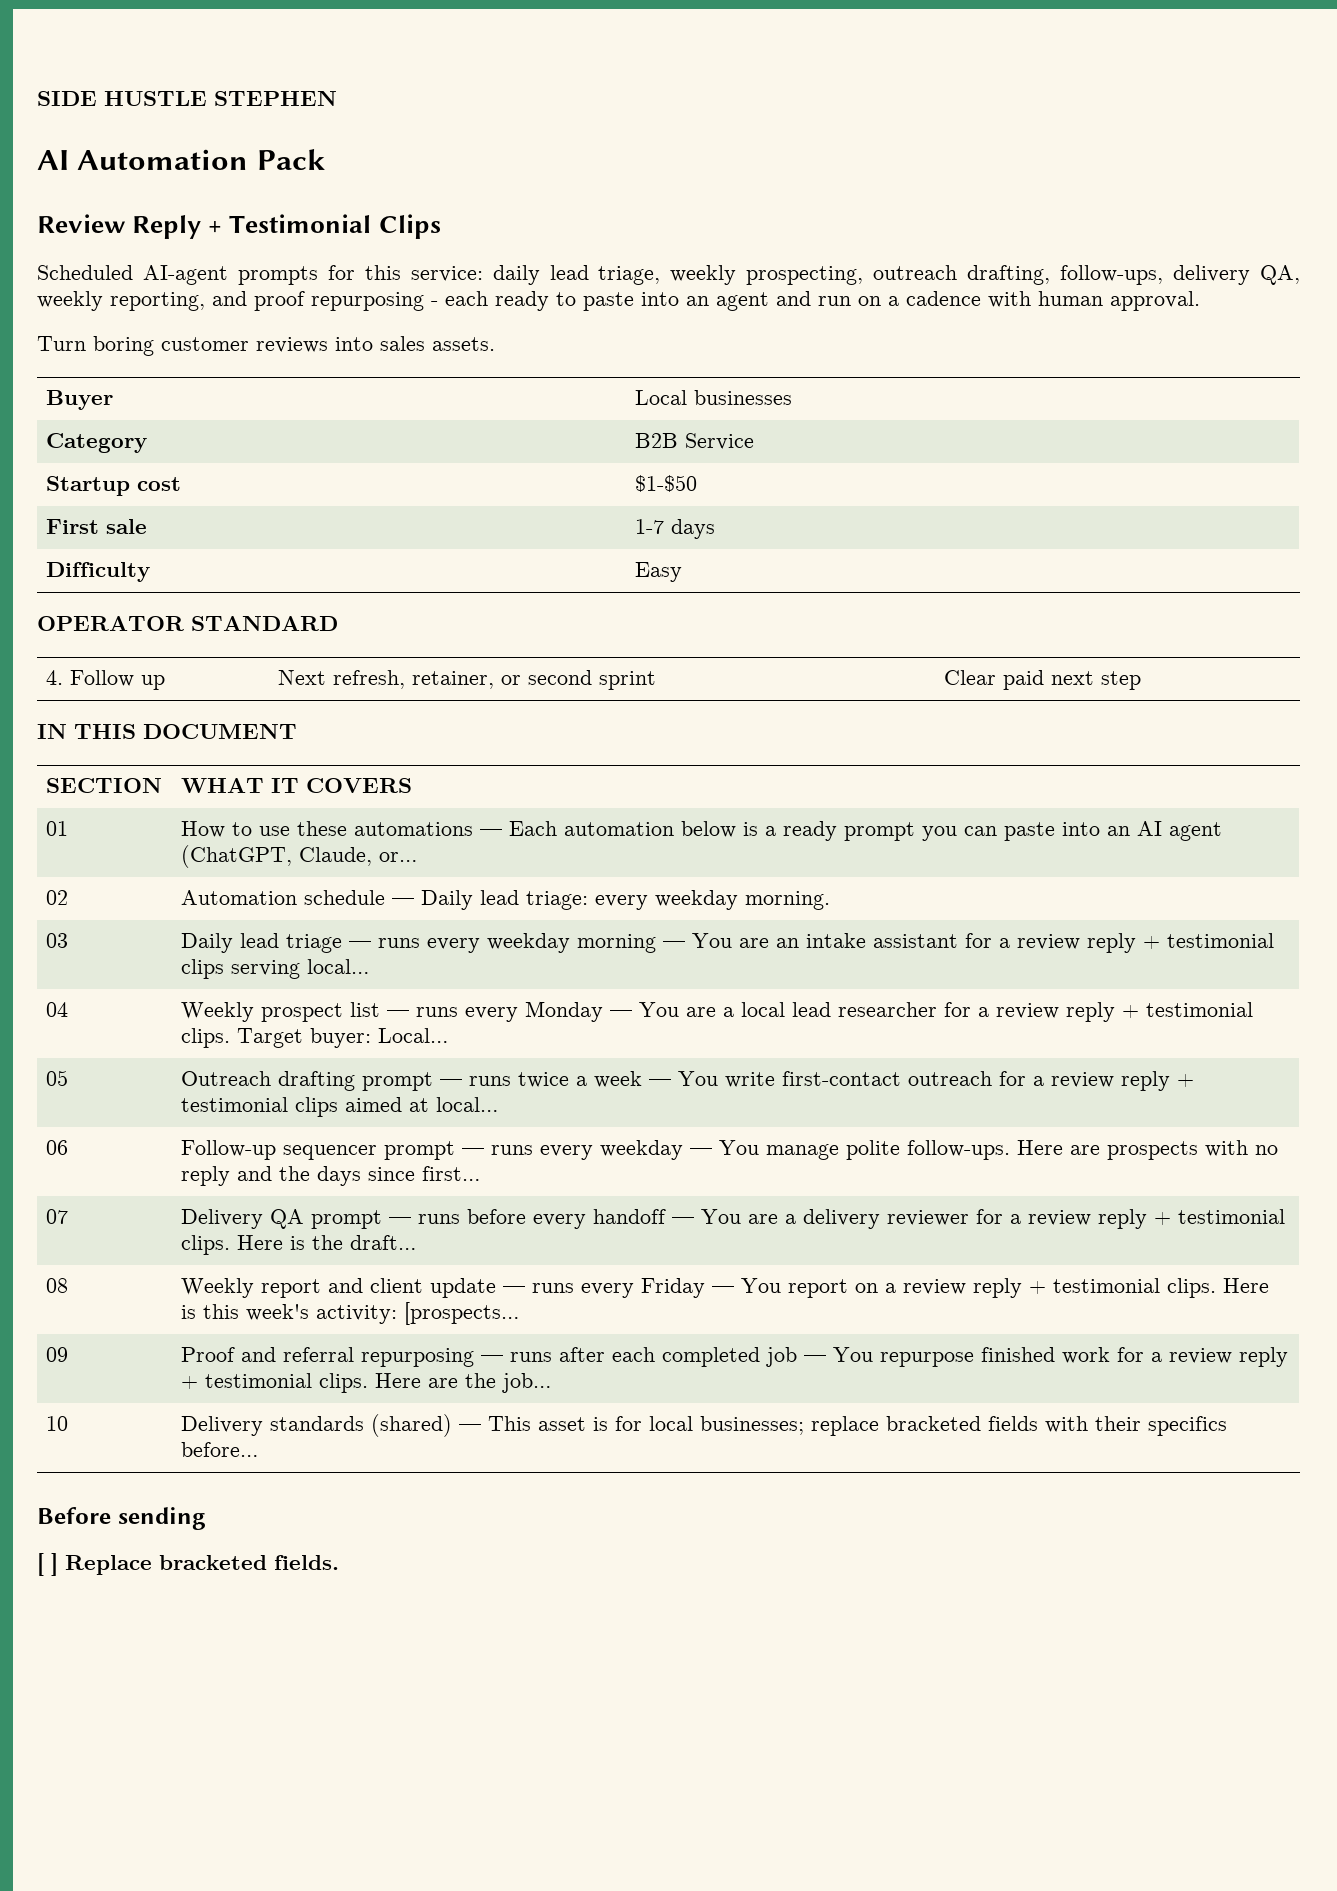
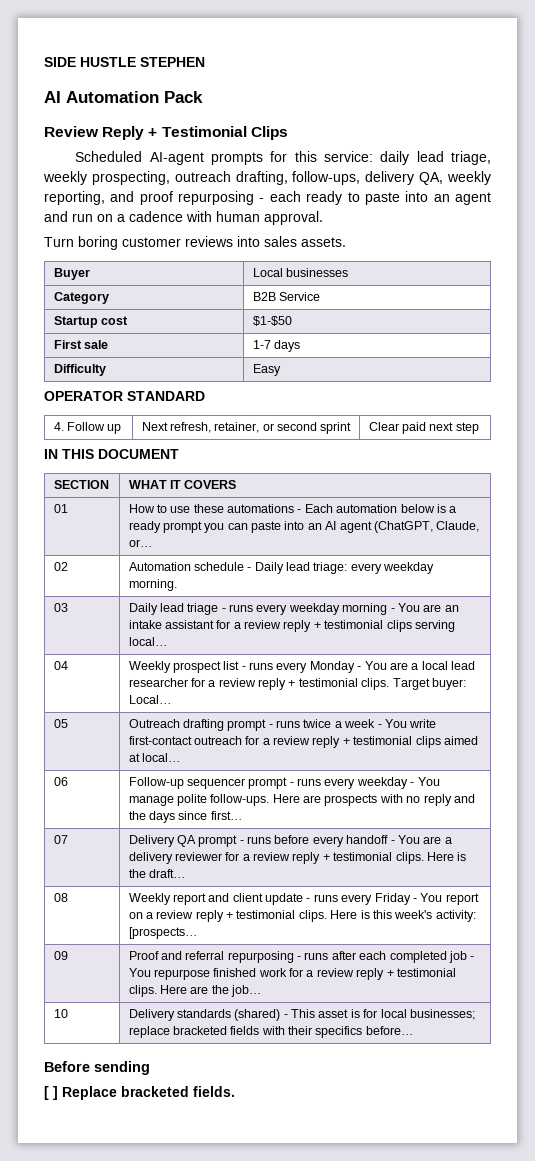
[480,829,503,836] — -> [297,509,302,513] -
[392,898,415,905] — -> [247,567,252,571] -
[349,941,372,948] — -> [221,608,226,612] -
[663,941,686,948] — -> [390,608,395,612] -
[387,1010,410,1017] — -> [241,666,246,670] -
[610,1010,633,1017] — -> [357,666,362,670] -
[440,1079,463,1086] — -> [268,724,273,728] -
[649,1079,672,1086] — -> [377,724,382,728] -
[462,1140,713,1160] — runs every weekday — -> [289,777,415,789] - runs every weekday -
[389,1217,412,1224] — -> [239,840,244,844] -
[672,1217,695,1224] — -> [390,840,395,844] -
[503,1286,526,1293] — -> [306,898,311,902] -
[712,1286,735,1293] — -> [412,898,417,902] -
[481,1355,504,1362] — -> [297,956,302,960] -
[804,1355,827,1362] — -> [470,956,475,960] -
[459,1424,482,1431] — -> [283,1014,288,1018] -

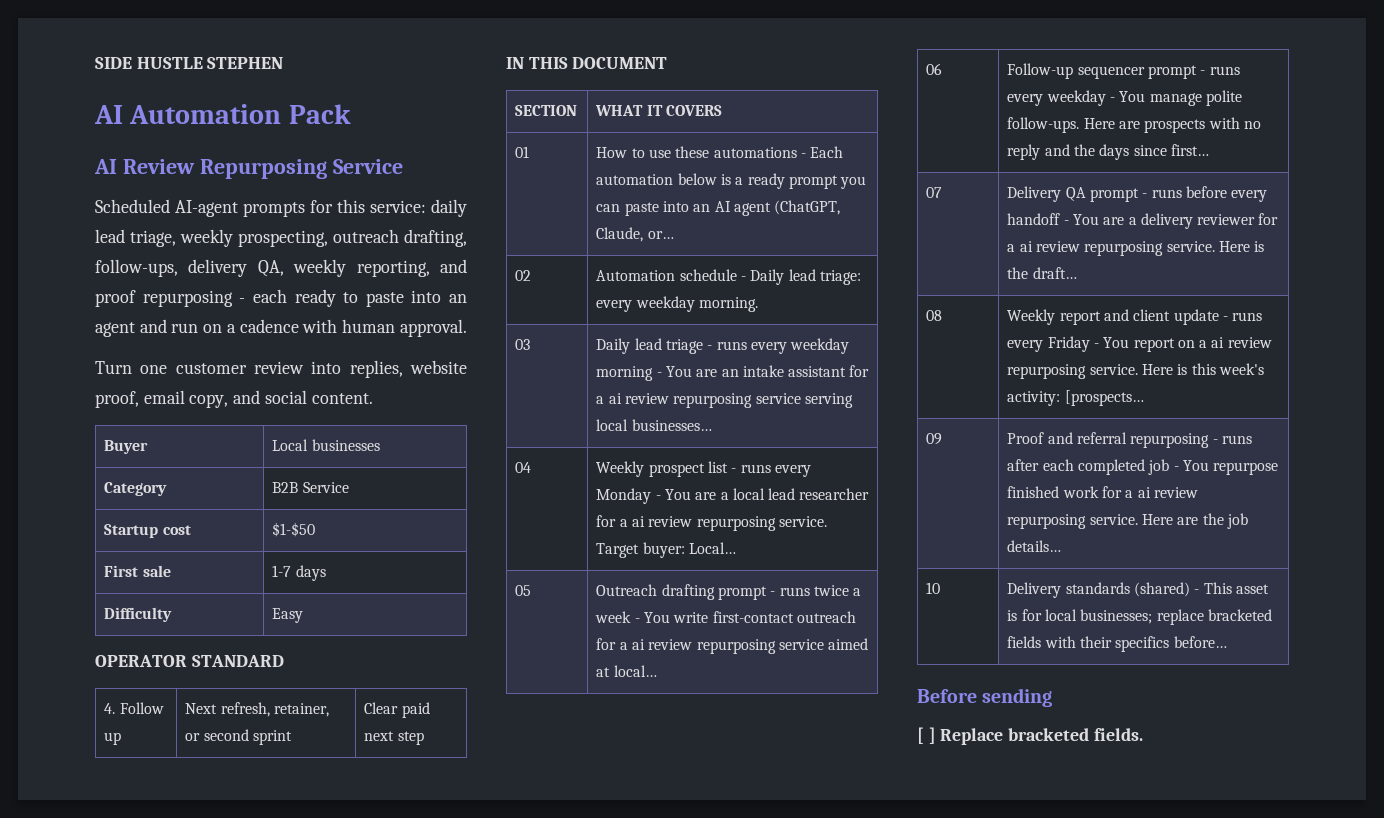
[44,126,288,140] Review Reply + Testimonial Clips -> [94,159,403,179] AI Review Repurposing Service
[78,236,346,250] boring customer reviews into sales assets. -> [140,360,467,378] [95,390,373,408] one customer review into replies, website proof, email copy, and social content.
[244,620,455,632] [128,637,168,646] review reply + testimonial clips serving local… -> [608,393,853,408] [596,419,712,431] ai review repurposing service serving local businesses…
[218,678,390,690] review reply + testimonial clips. -> [631,516,827,531] ai review repurposing service.
[273,736,441,748] review reply + testimonial clips -> [631,639,824,654] ai review repurposing service
[253,852,424,864] review reply + testimonial clips. -> [1019,241,1215,256] ai review repurposing service.
[156,910,327,922] review reply + testimonial clips. -> [1211,337,1272,348] [1007,364,1138,379] ai review repurposing service.
[316,968,456,980] [128,985,157,997] review reply + testimonial clips. -> [1137,487,1198,498] [1007,514,1138,529] ai review repurposing service.
[231,985,263,997] job… -> [1226,513,1248,529] [1007,540,1062,552] job details…

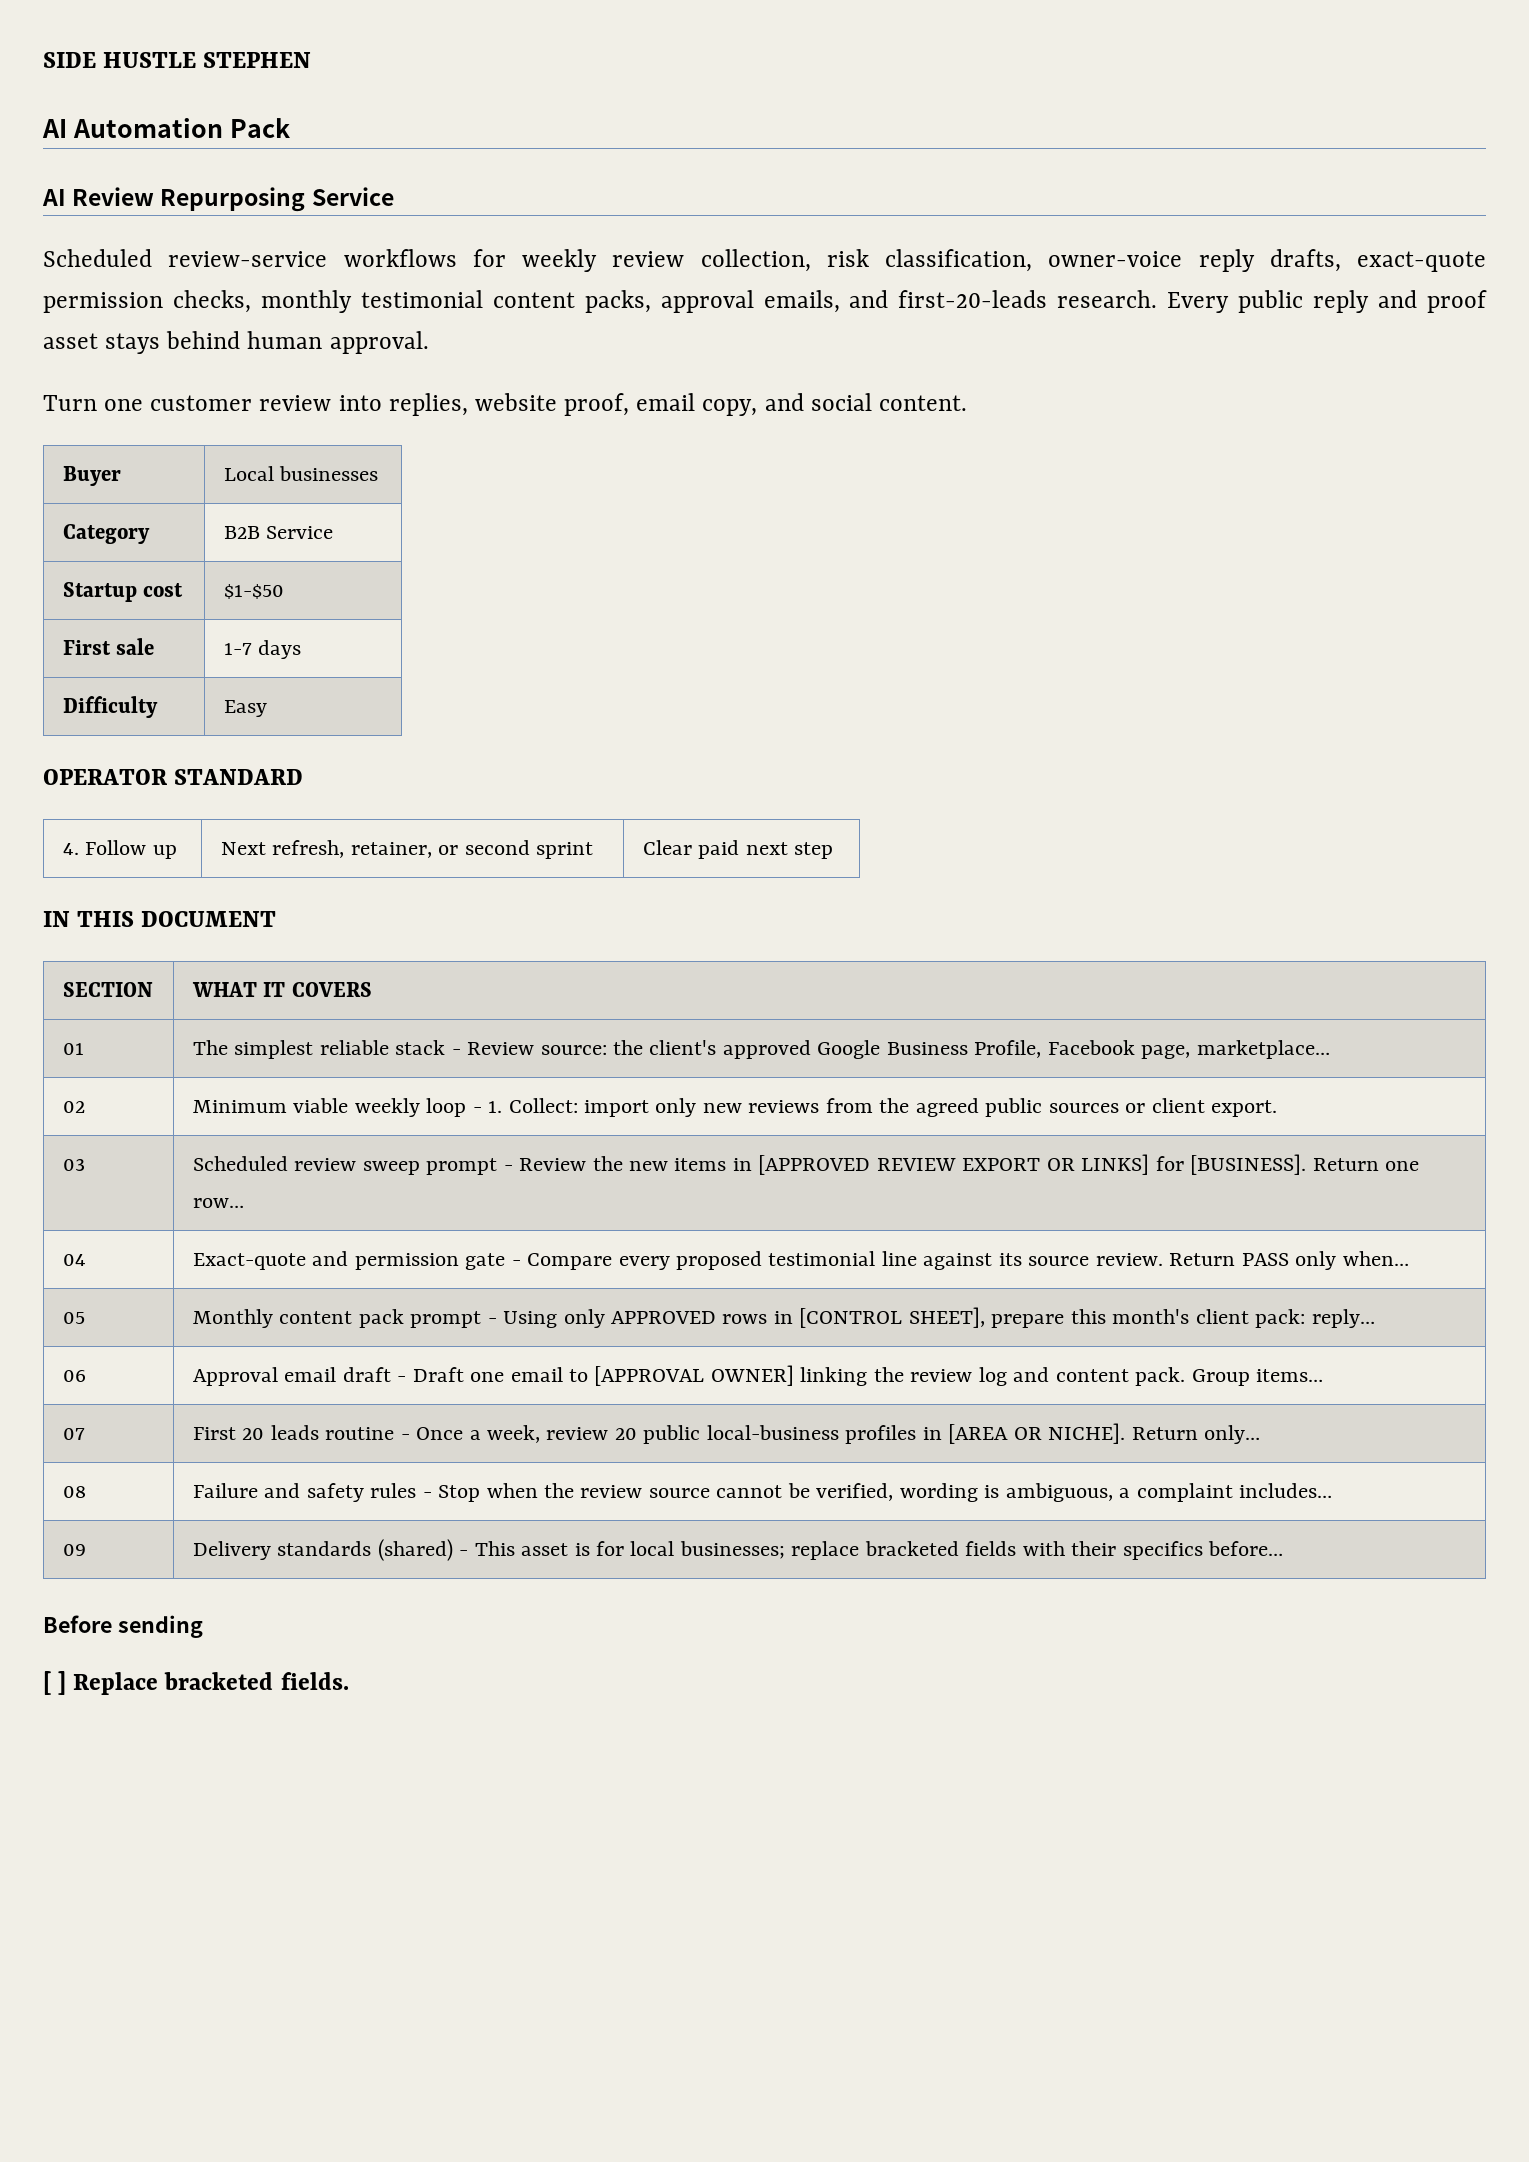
[175,199,467,217] [95,229,467,247] [95,259,467,277] [95,289,467,307] [95,319,338,337] AI-agent prompts for this service: daily lead triage, weekly prospecting, outreach drafting, follow-ups, delivery QA, weekly reporting, and proof repurposing - each ready to paste into an agent and run on a cadence with -> [168,249,1486,272] [43,290,1487,313] [43,331,241,354] review-service workflows for weekly review collection, risk classification, owner-voice reply drafts, exact-quote permission checks, monthly testimonial content packs, approval emails, and first-20-leads research. Every public reply and proof asset stays behind
[596,146,844,158] [596,173,867,189] [596,200,841,216] [596,227,674,242] [515,270,532,281] [596,269,861,285] [596,296,758,312] [515,339,531,350] [596,338,850,354] [596,365,870,381] [596,393,853,408] [596,419,712,431] [515,462,532,473] [596,461,811,477] [596,488,870,504] [596,515,827,531] [596,542,736,558] [515,585,532,596] [596,584,862,600] [595,611,856,623] [596,638,869,654] [596,665,657,677] [926,63,943,75] [1007,63,1240,79] [1007,90,1242,106] [1007,117,1261,133] [1007,144,1209,160] [926,187,943,198] [1007,186,1268,202] [1007,213,1279,229] [1007,241,1265,256] [1007,267,1077,279] [926,310,943,321] [1007,309,1263,325] [1007,336,1272,352] [1007,363,1264,379] [1007,390,1144,406] [926,433,943,445] [1007,432,1252,448] [1007,459,1279,475] [1007,486,1198,498] [1007,513,1248,529] [1007,540,1062,552] [926,582,941,594] How to use these automations - Each automation below is a ready prompt you can paste into an AI agent (ChatGPT, Claude, or… // 02 | Automation schedule - Daily lead triage: every weekday morning. // 03 | Daily lead triage - runs every weekday morning - You are an intake assistant for a ai review repurposing service serving local businesses… // 04 | Weekly prospect list - runs every Monday - You are a local lead researcher for a ai review repurposing service. Target buyer: Local… // 05 | Outreach drafting prompt - runs twice a week - You write first-contact outreach for a ai review repurposing service aimed at local… // 06 | Follow-up sequencer prompt - runs every weekday - You manage polite follow-ups. Here are prospects with no reply and the days since first… // 07 | Delivery QA prompt - runs before every handoff - You are a delivery reviewer for a ai review repurposing service. Here is the draft… // 08 | Weekly report and client update - runs every Friday - You report on a ai review repurposing service. Here is this week's activity: [prospects… // 09 | Proof and referral repurposing - runs after each completed job - You repurpose finished work for a ai review repurposing service. Here are the job details… // 10 -> [192,1040,1330,1059] [62,1101,85,1113] [192,1098,1278,1117] [62,1158,85,1171] [192,1154,1420,1175] [192,1198,244,1208] [62,1254,86,1266] [192,1251,1409,1270] [62,1312,85,1324] [192,1307,1375,1328] [62,1370,86,1382] [192,1365,1324,1386] [62,1428,85,1440] [192,1423,1261,1444] [62,1486,86,1498] [192,1483,1333,1502] [62,1544,86,1556] The simplest reliable stack - Review source: the client's approved Google Business Profile, Facebook page, marketplace… // 02 | Minimum viable weekly loop - 1. Collect: import only new reviews from the agreed public sources or client export. // 03 | Scheduled review sweep prompt - Review the new items in [APPROVED REVIEW EXPORT OR LINKS] for [BUSINESS]. Return one row… // 04 | Exact-quote and permission gate - Compare every proposed testimonial line against its source review. Return PASS only when… // 05 | Monthly content pack prompt - Using only APPROVED rows in [CONTROL SHEET], prepare this month's client pack: reply… // 06 | Approval email draft - Draft one email to [APPROVAL OWNER] linking the review log and content pack. Group items… // 07 | First 20 leads routine - Once a week, review 20 public local-business profiles in [AREA OR NICHE]. Return only… // 08 | Failure and safety rules - Stop when the review source cannot be verified, wording is ambiguous, a complaint includes… // 09

